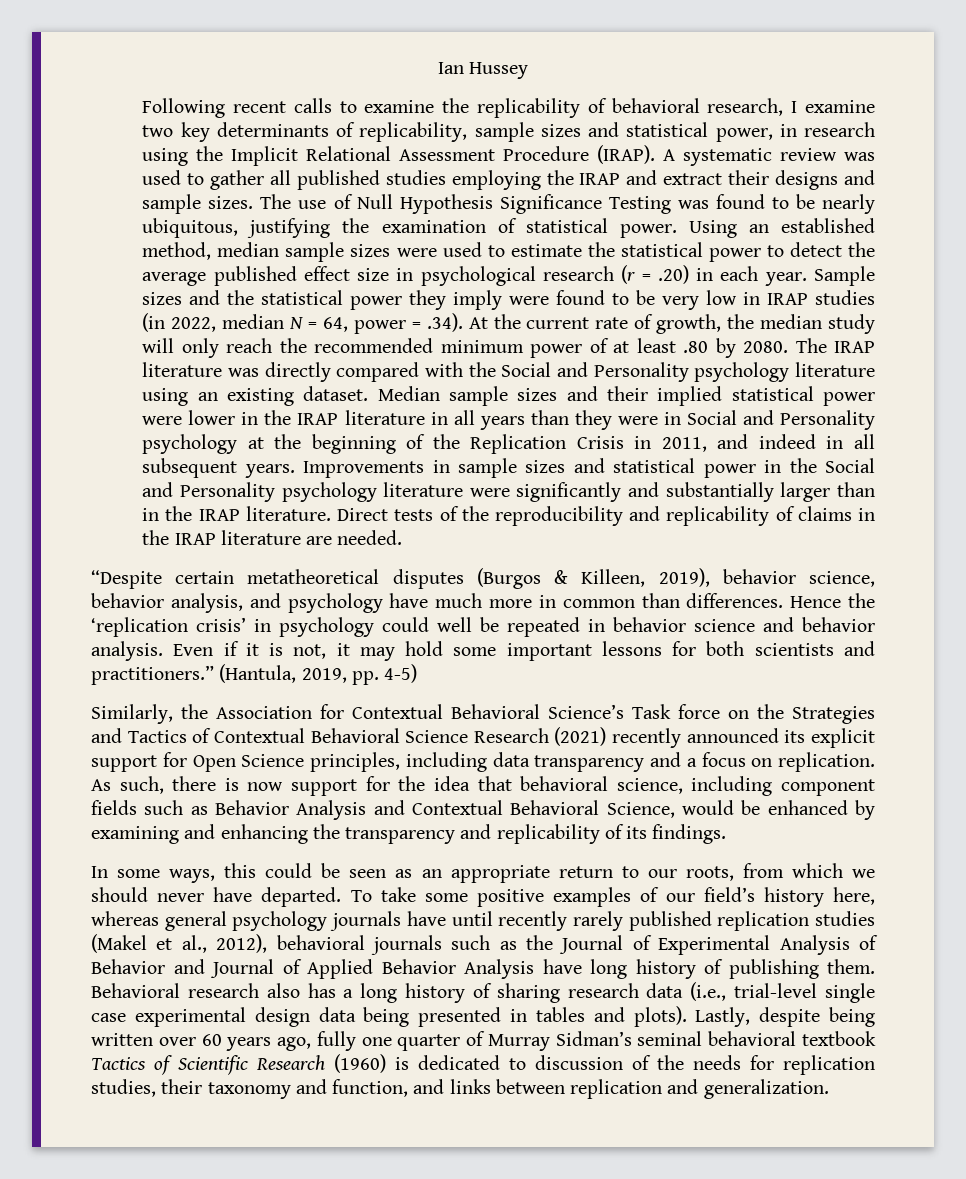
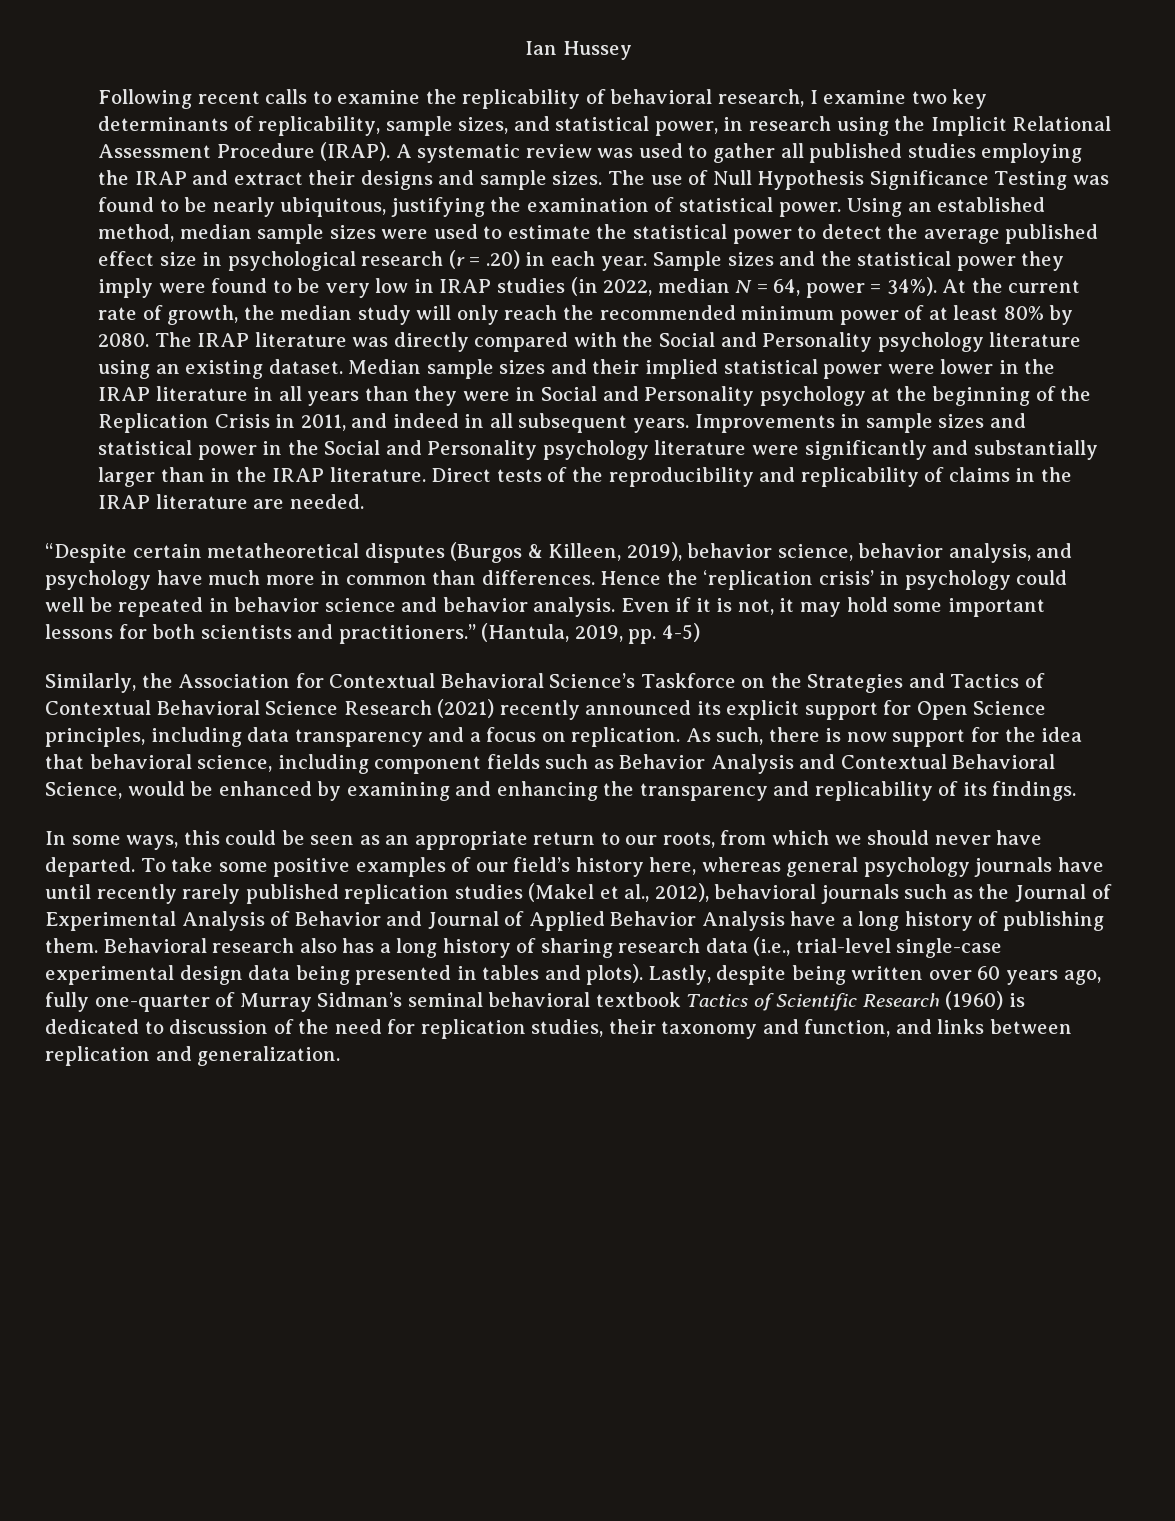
[540,124,581,137] sizes -> [458,117,509,134] sizes,
[426,313,463,332] .34). -> [886,277,937,296] 34%).
[683,341,709,353] .80 -> [1003,306,1044,320] 80%
[632,704,720,719] Task force -> [640,673,736,688] Taskforce
(582, 966) none -> [841,916,853,926] a
[825,983,875,1003] [91,1013,126,1022] single case -> [896,938,1003,958] single-case
[361,1034,461,1051] one quarter -> [94,994,210,1012] one-quarter
[693,1055,741,1070] needs -> [334,1019,382,1034] need

